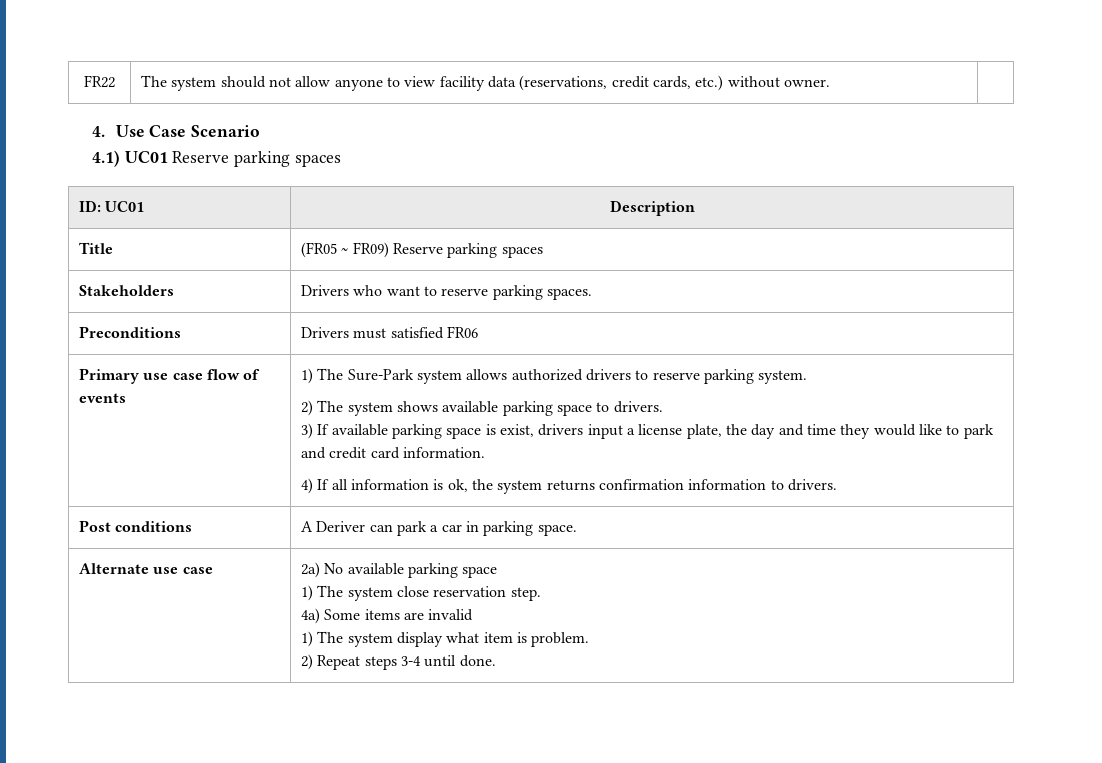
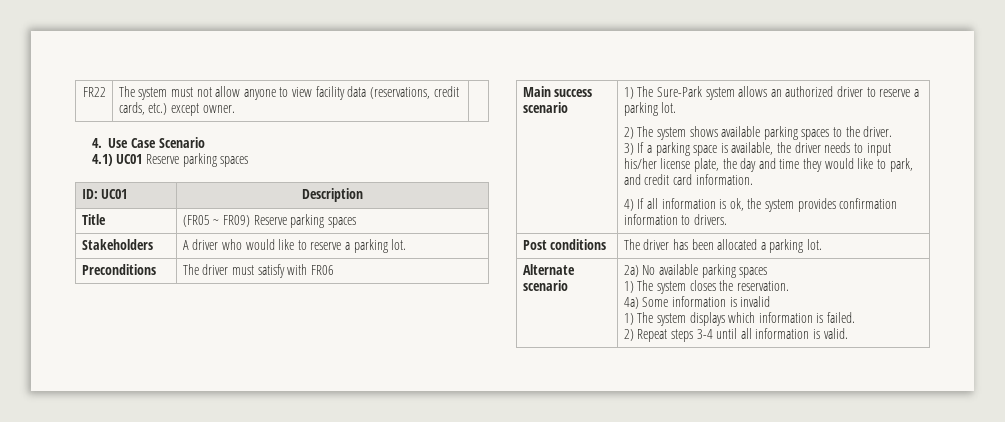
[220,76,266,88] should -> [170,87,193,97] must
[727,76,780,88] without -> [170,103,199,116] except
[301,285,593,300] [79,326,182,338] [301,326,479,339] [79,368,261,384] [79,393,127,403] Drivers who want to reserve parking spaces. // Preconditions | Drivers must satisfied FR06 // Primary use case flow of events -> [182,239,407,253] [81,264,156,275] [182,264,334,278] [522,86,593,97] [522,102,568,113] A driver who would like to reserve a parking lot. // Preconditions | The driver must satisfy with FR06 // Main success scenario
[511,369,808,384] authorized drivers to reserve parking system. -> [770,86,920,97] [623,102,677,116] an authorized driver to reserve a parking lot.
[557,401,663,416] space to drivers. -> [801,126,893,140] spaces to the driver.
[331,424,388,436] available -> [646,145,652,153] a
[500,424,636,439] exist, drivers input a -> [731,142,891,156] [623,158,657,169] available, the driver needs to input his/her
[963,424,994,439] park -> [889,158,913,172] park,
[546,480,595,491] returns -> [797,198,836,212] provides
[301,521,577,536] A Deriver can park a car in parking space. -> [623,239,823,253] The driver has been allocated a parking lot.
[153,567,213,574] use case -> [522,280,568,291] scenario
[462,566,498,578] [301,585,541,601] space // 1) The system close reservation step. -> [739,267,768,278] [623,280,789,294] spaces // 1) The system closes the reservation.
[364,609,425,620] items are -> [671,296,737,307] information is
[397,632,590,647] display what item is problem. -> [689,312,856,326] displays which information is failed.
[459,655,496,667] done. -> [740,328,848,339] all information is valid.

